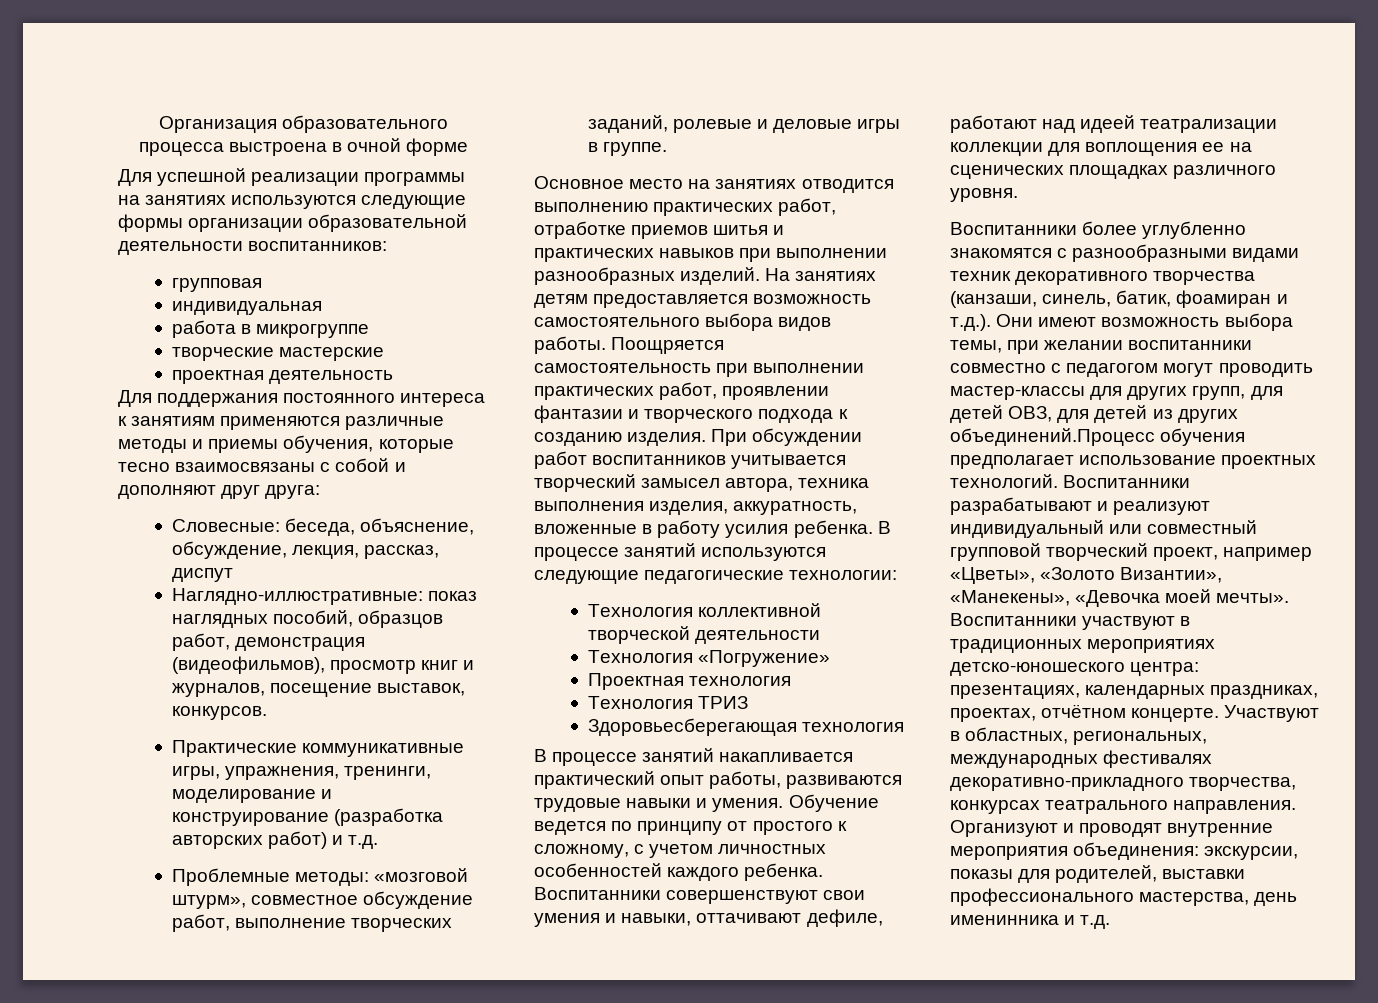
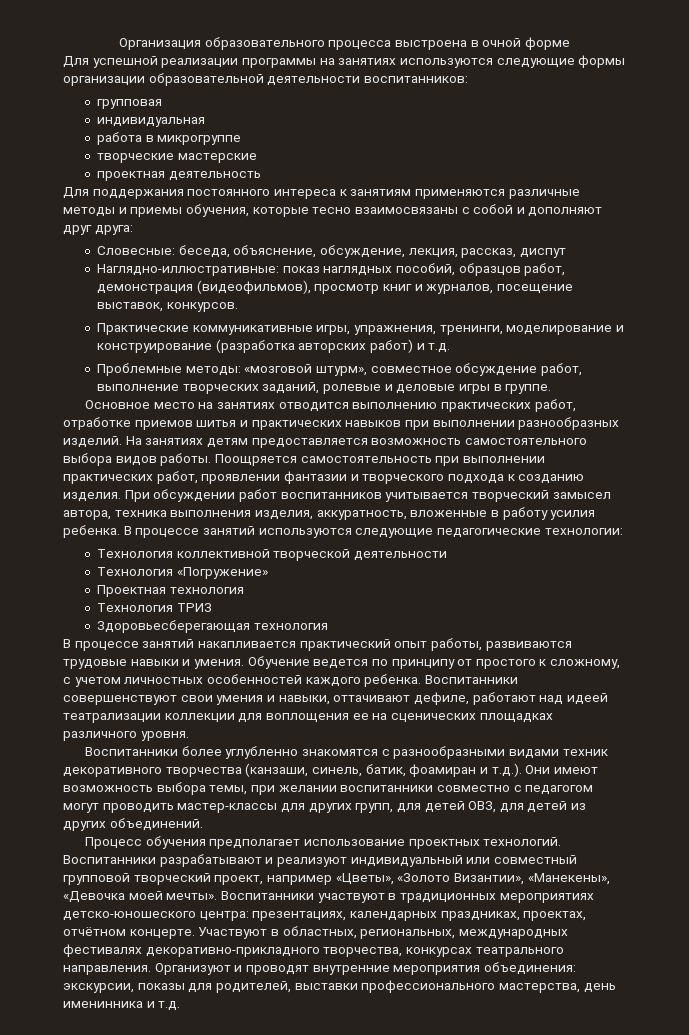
[950,428,1155,446] объединений.Процесс -> [109,818,203,831] [85,837,143,849] объединений. // Процесс

